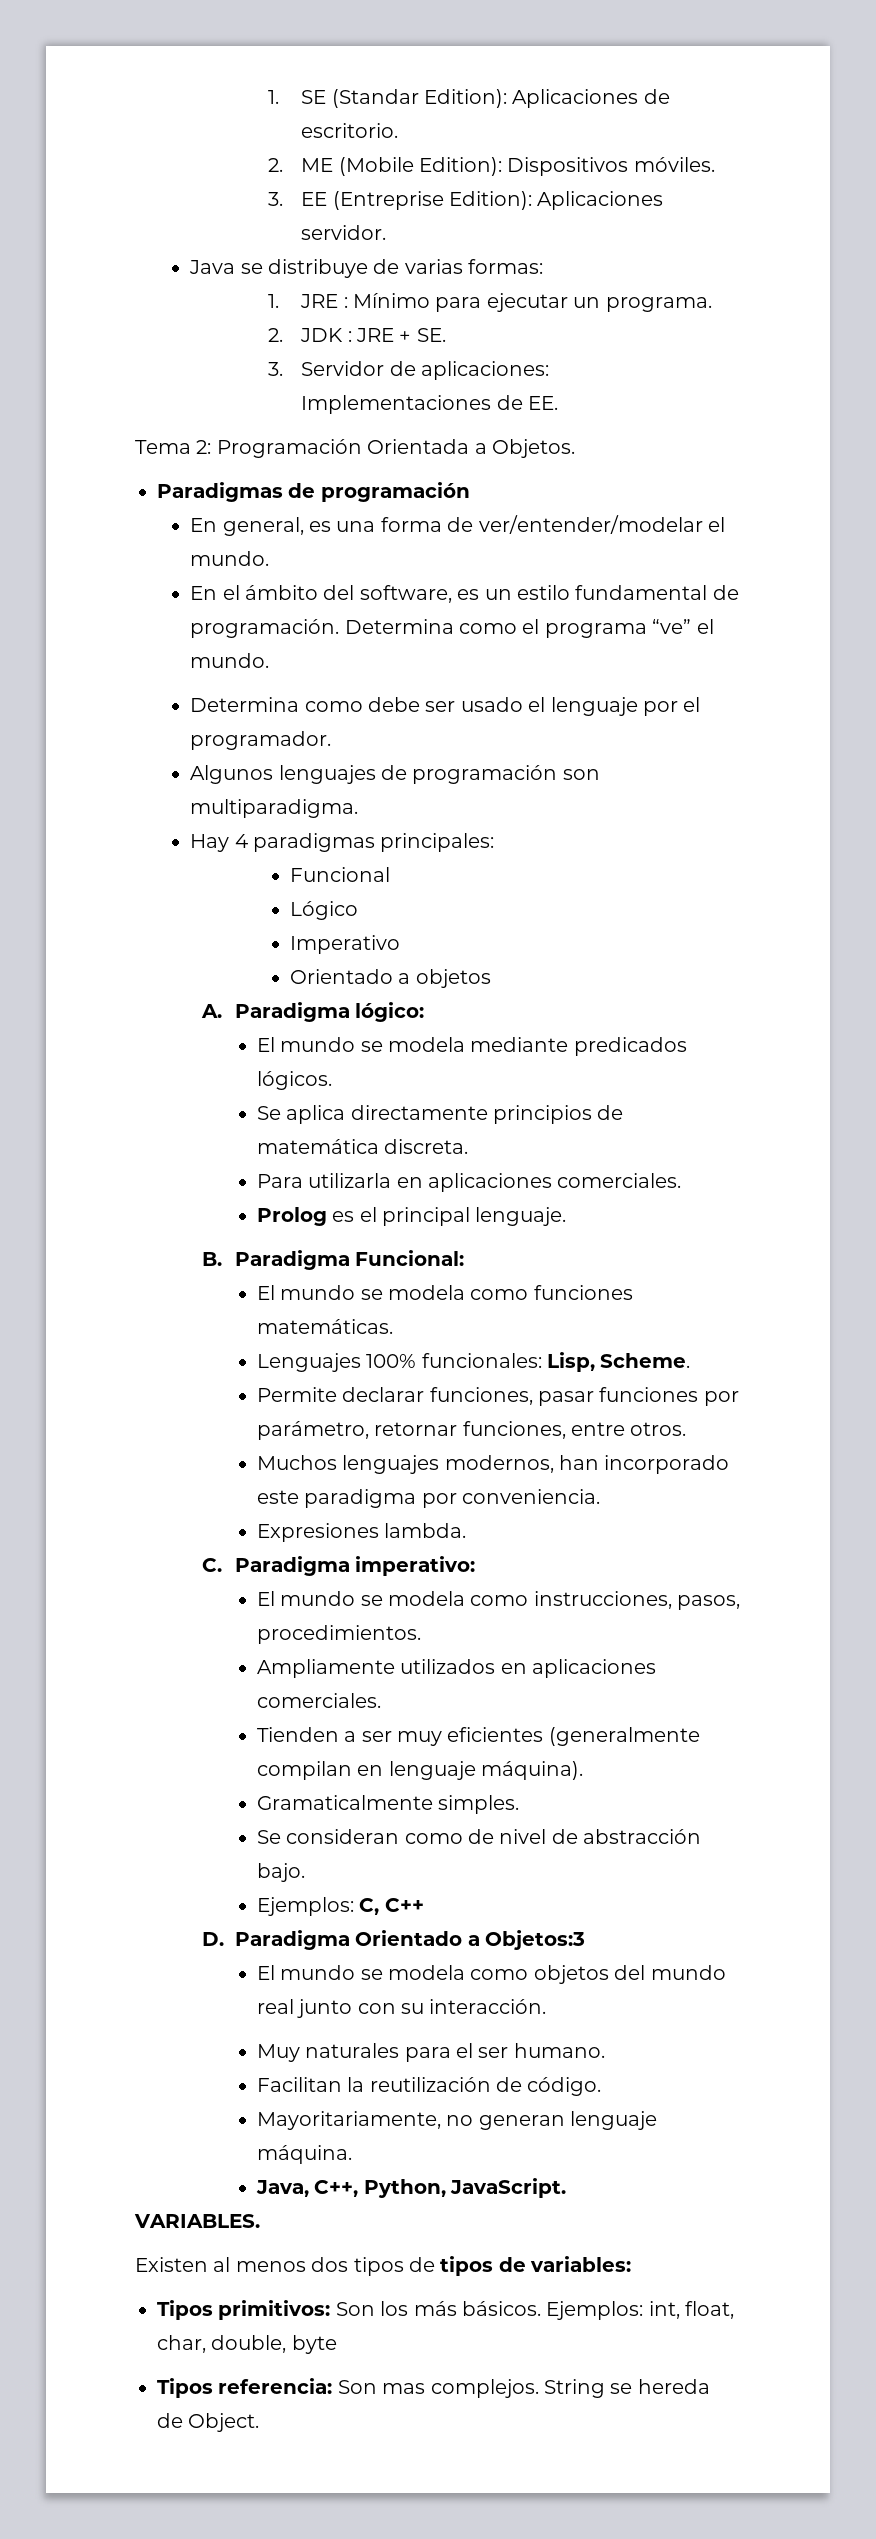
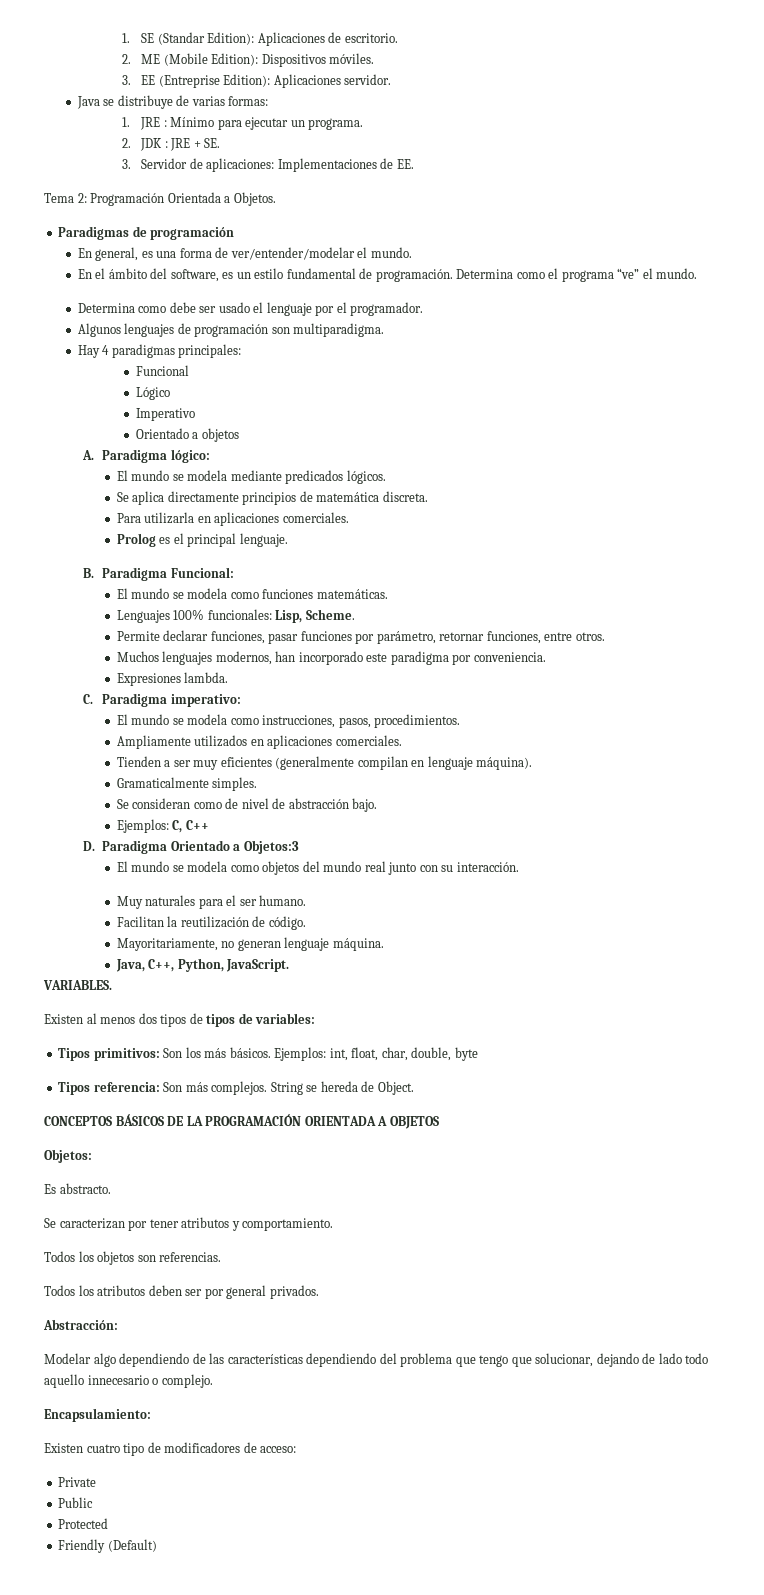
[382,2383,426,2394] mas -> [185,1082,208,1092] más
(260, 2422) none -> [44,1114,439,1129] [44,1149,92,1163] [44,1183,111,1194] [44,1217,334,1231] [44,1251,222,1265] [44,1285,319,1299] [43,1319,118,1330] [44,1353,709,1367] [44,1374,213,1388] [44,1408,151,1422] [44,1442,297,1456] [58,1477,97,1487] [58,1497,94,1508] [58,1518,109,1529] [58,1539,157,1553] // CONCEPTOS BÁSICOS DE LA PROGRAMACIÓN ORIENTADA A OBJETOS // Objetos: // Es abstracto. // Se caracterizan por tener atributos y comportamiento. // Todos los objetos son referencias. // Todos los atributos deben ser por general privados. // Abstracción: // Modelar algo dependiendo de las características dependiendo del problema que tengo que solucionar, dejando de lado todo aquello innecesario o complejo. // Encapsulamiento: // Existen cuatro tipo de modificadores de acceso: // Private // Public // Protected // Friendly (Default)

